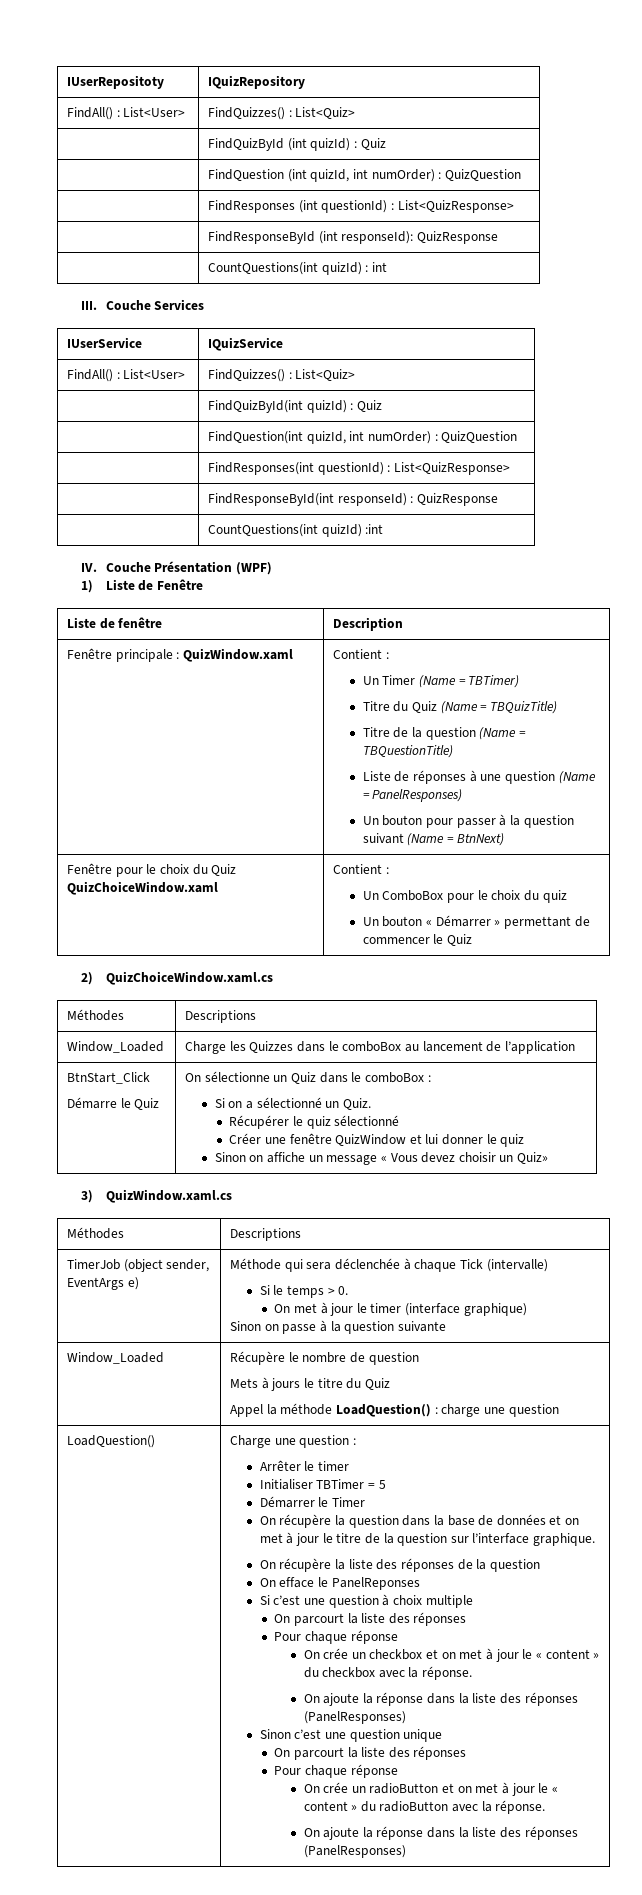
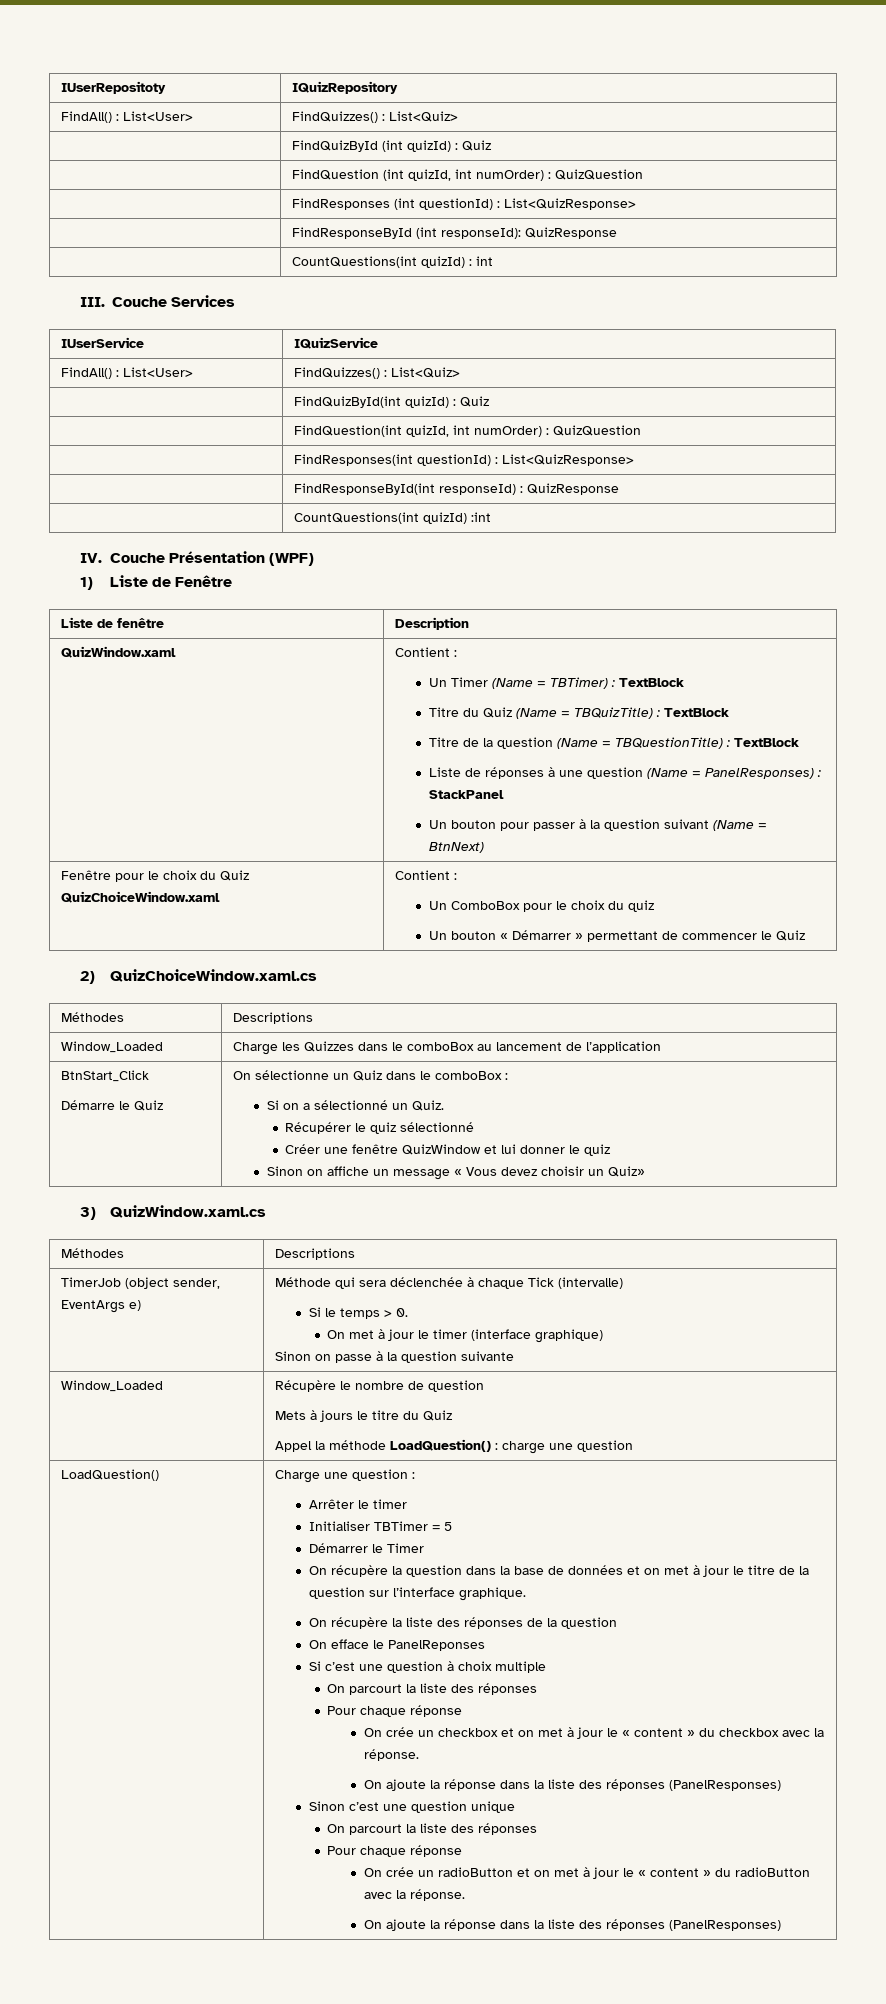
[67,648,180,662] Fenêtre principale : -> (470, 623) none
(520, 681) none -> [610,678,684,687] : TextBlock
(557, 707) none -> [655,708,729,717] : TextBlock
(453, 751) none -> [725,738,799,747] : TextBlock
(463, 795) none -> [816,770,821,777] [428,790,504,799] : StackPanel

